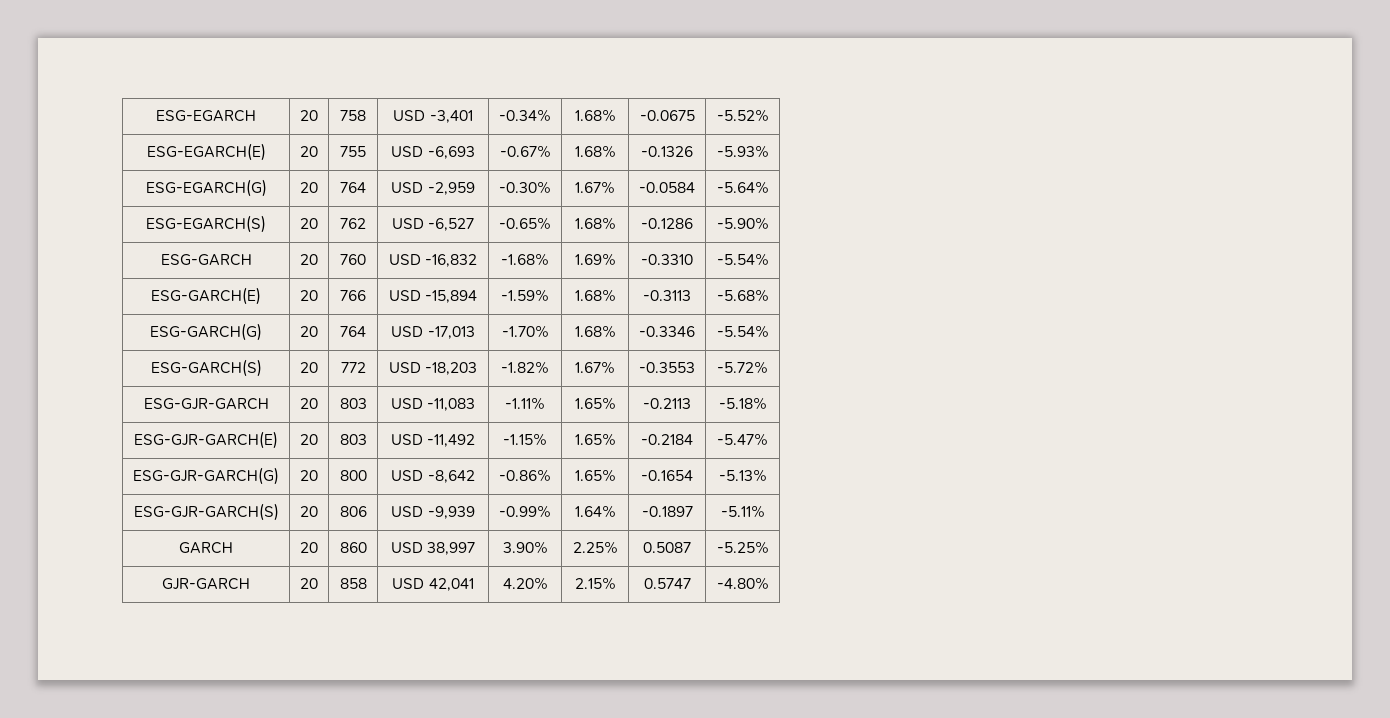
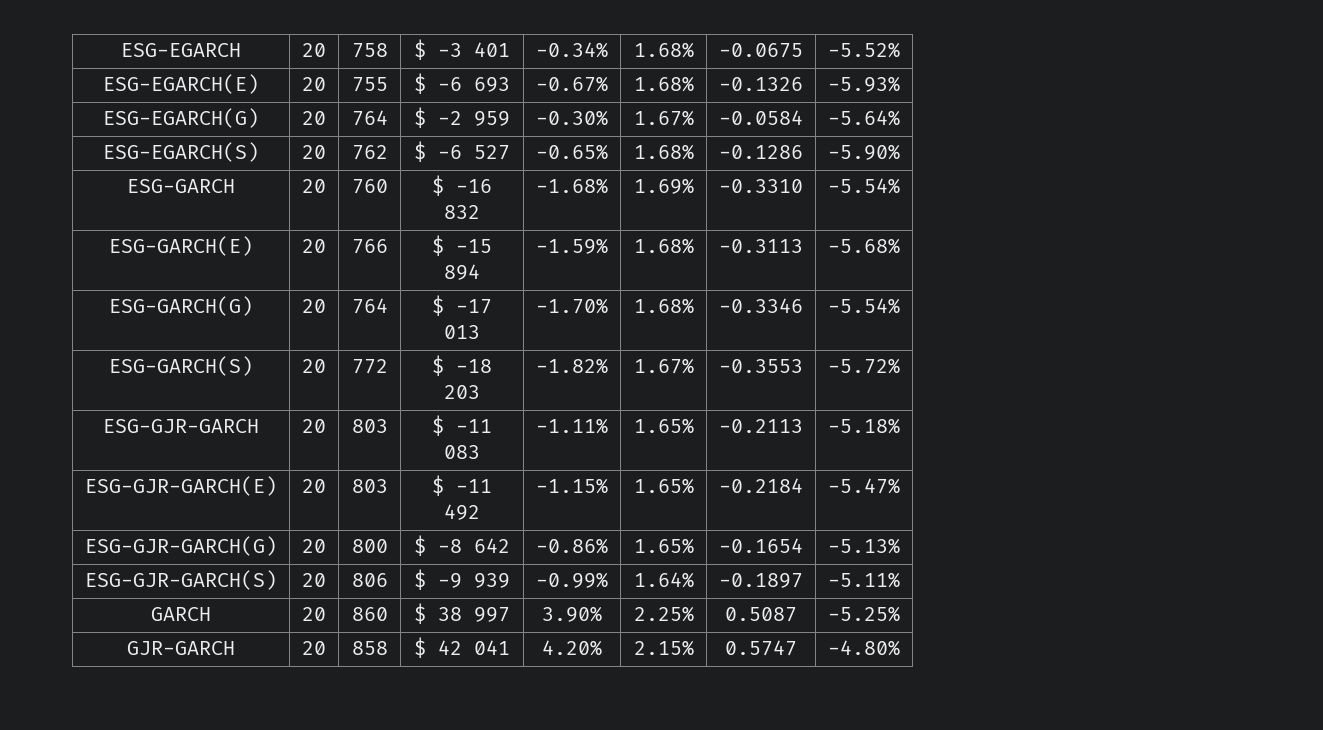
[393,110,473,123] USD -3,401 -> [414,39,510,60] $ -3 401
[391,146,475,159] USD -6,693 -> [414,73,510,94] $ -6 693
[391,182,475,195] USD -2,959 -> [414,107,510,128] $ -2 959
[391,218,475,231] USD -6,527 -> [414,141,510,162] $ -6 527
[388,254,478,267] USD -16,832 -> [432,175,492,196] [444,205,480,219] $ -16 832
[388,290,478,303] USD -15,894 -> [432,235,492,256] [444,264,480,280] $ -15 894
[391,326,475,339] USD -17,013 -> [432,295,492,316] [444,325,480,339] $ -17 013
[388,362,478,375] USD -18,203 -> [432,355,492,376] [444,385,480,399] $ -18 203
[390,398,476,411] USD -11,083 -> [432,415,492,436] [444,445,480,459] $ -11 083
[390,434,476,447] USD -11,492 -> [432,475,492,496] [444,504,480,520] $ -11 492
[391,470,475,483] USD -8,642 -> [414,535,510,556] $ -8 642
[391,506,475,519] USD -9,939 -> [414,569,510,590] $ -9 939
[390,542,476,555] USD 38,997 -> [414,603,510,624] $ 38 997
[392,578,474,591] USD 42,041 -> [414,637,510,658] $ 42 041

